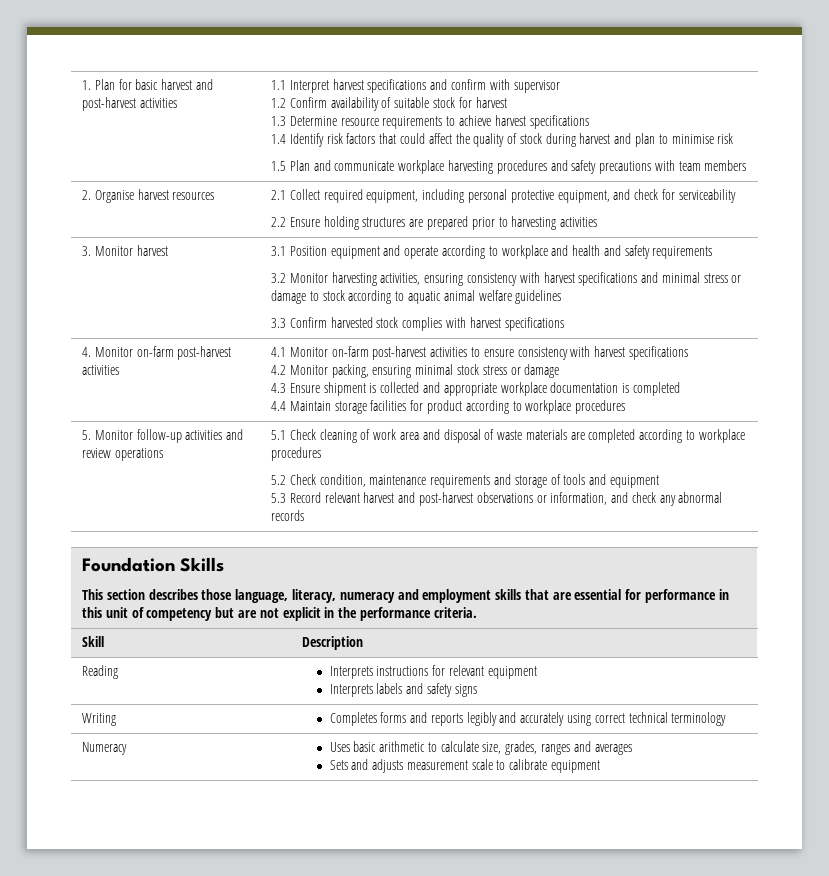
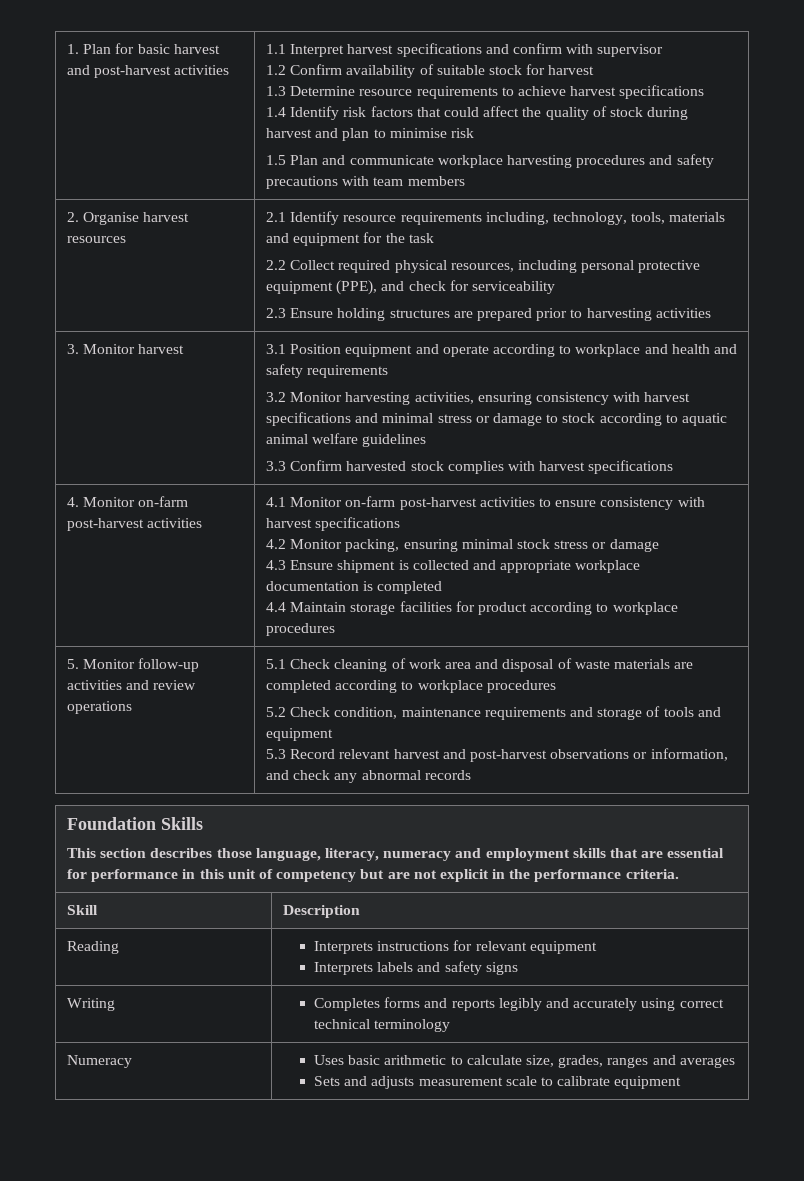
[289,189,419,203] Collect required equipment, -> [290,211,726,225] [266,232,434,246] [266,260,514,273] Identify resource requirements including, technology, tools, materials and equipment for the task // 2.2 Collect required physical resources,
[557,190,610,203] equipment, -> [266,280,378,295] equipment (PPE),
[271,217,287,227] 2.2 -> [266,308,287,318] 2.3

